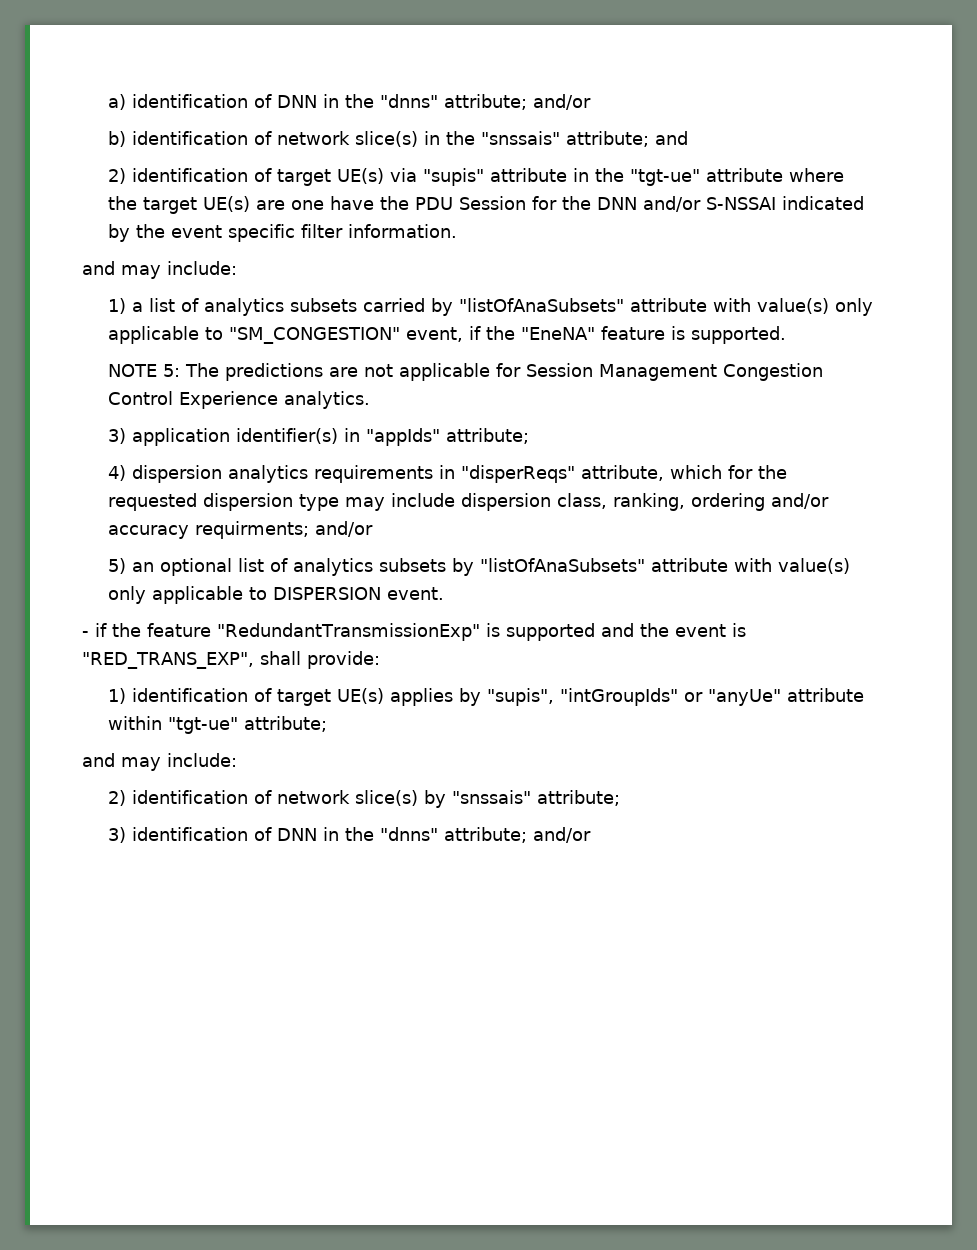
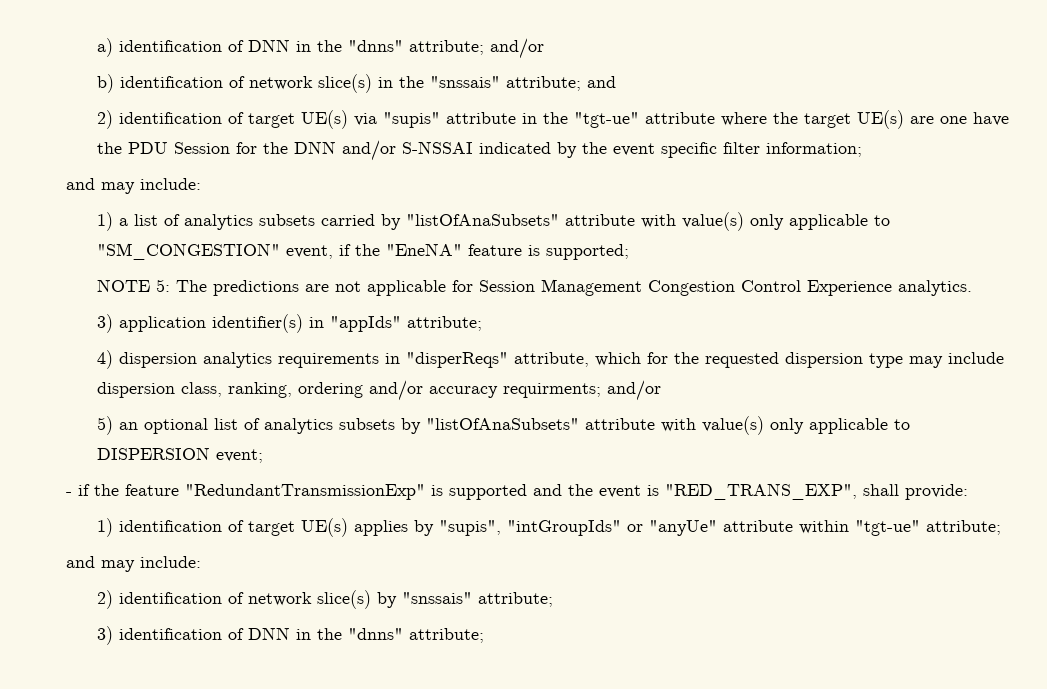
[347,224,457,238] information. -> [765,142,862,157] information;
[690,326,786,344] supported. -> [545,244,629,260] supported;
[386,587,444,600] event. -> [215,449,263,463] event;
[532,827,591,843] and/or -> (484, 635) none

